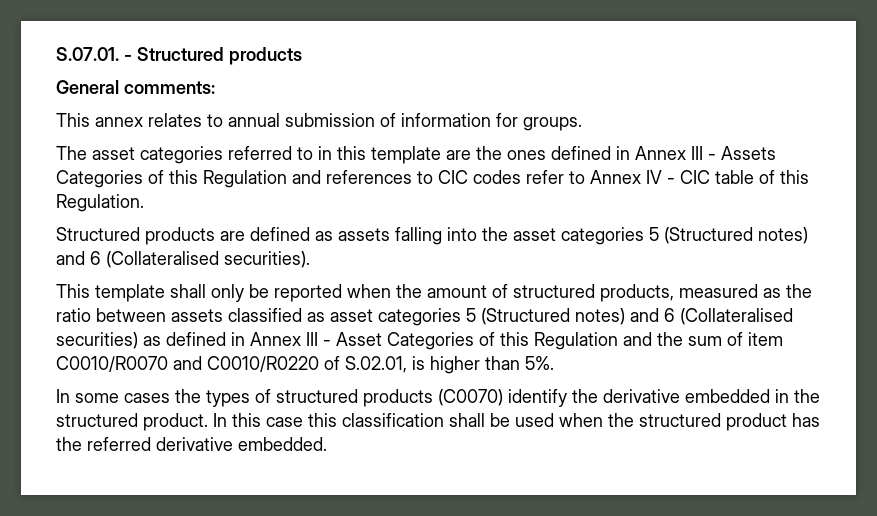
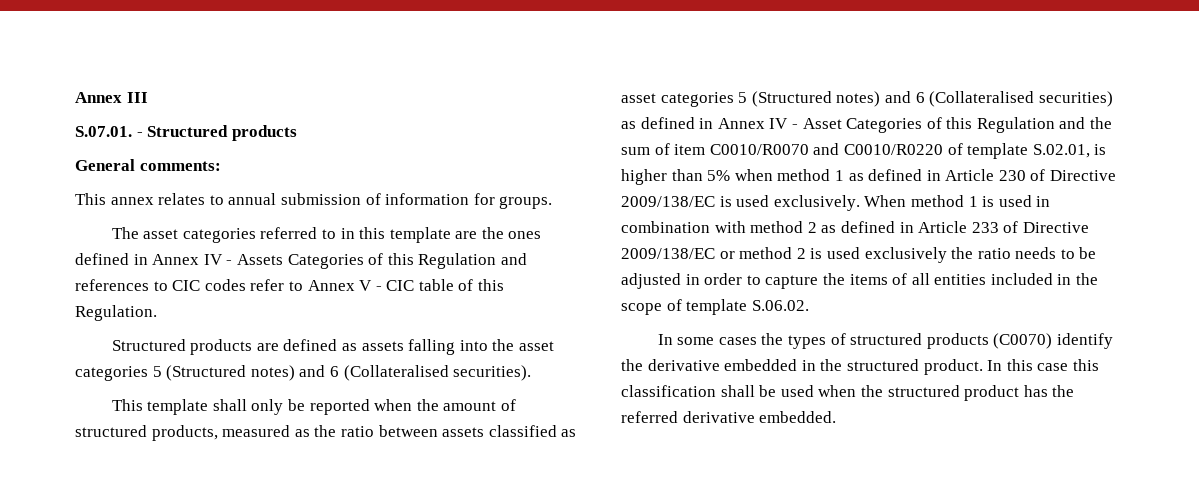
(56, 54) none -> [75,92,148,103] Annex III //
[691,146,703,160] III -> [203,254,223,265] IV
[646,170,662,184] IV -> [359,280,373,291] V
[306,332,318,346] III -> [769,118,789,129] IV
(340, 363) none -> [967,143,1029,159] template
[525,356,554,370] 5%. -> [707,169,1117,181] [621,195,1051,211] [621,221,1089,233] [621,247,1097,263] [621,273,1099,289] [621,299,809,315] 5% when method 1 as defined in Article 230 of Directive 2009/138/EC is used exclusively. When method 1 is used in combination with method 2 as defined in Article 233 of Directive 2009/138/EC or method 2 is used exclusively the ratio needs to be adjusted in order to capture the items of all entities included in the scope of template S.06.02.

